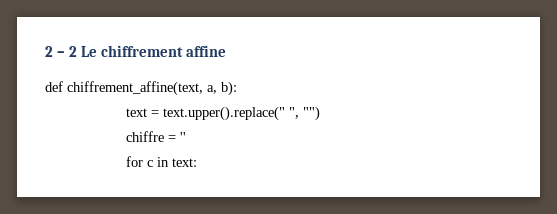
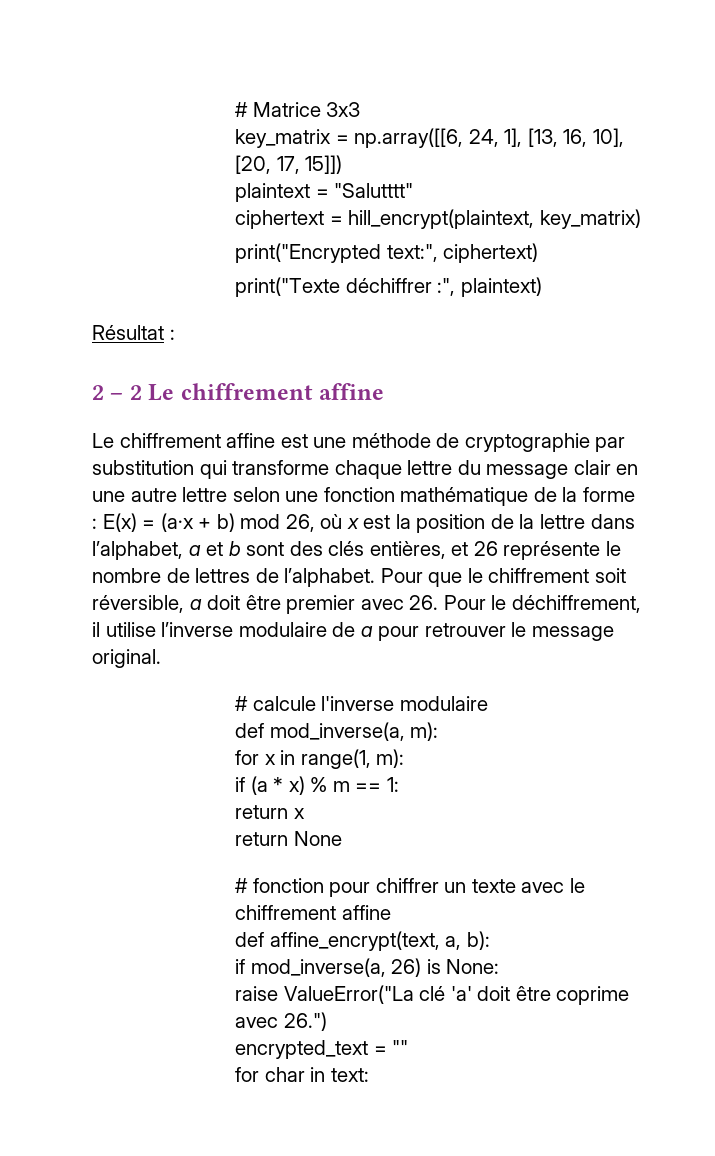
(45, 51) none -> [235,102,361,117] [235,128,624,148] [235,155,343,174] [235,183,414,202] [235,209,641,229] [235,243,539,263] [235,277,542,297] [92,325,175,340] # Matrice 3x3 // key_matrix = np.array([[6, 24, 1], [13, 16, 10], [20, 17, 15]]) // plaintext = "Salutttt" // ciphertext = hill_encrypt(plaintext, key_matrix) // print("Encrypted text:", ciphertext) // print("Texte déchiffrer :", plaintext) // Résultat : //
[45,81,237,96] [125,106,320,121] [125,131,186,142] [125,156,153,167] def chiffrement_affine(text, a, b): // text = text.upper().replace(" ", "") // chiffre = '' // for c -> [92,433,626,452] [92,460,639,479] [92,487,635,506] [92,513,635,533] [92,541,621,560] [92,568,626,587] [92,595,641,614] [92,622,614,641] [92,649,161,668] [235,696,488,711] [235,722,439,741] [235,749,405,769] [235,776,399,795] [235,805,305,819] [235,831,342,846] [235,878,585,897] [235,905,391,920] [235,931,490,951] [235,958,500,977] [235,985,630,1005] [235,1012,327,1031] [235,1040,409,1059] [235,1067,305,1082] Le chiffrement affine est une méthode de cryptographie par substitution qui transforme chaque lettre du message clair en une autre lettre selon une fonction mathématique de la forme : E(x) = (a·x + b) mod 26, où x est la position de la lettre dans l’alphabet, a et b sont des clés entières, et 26 représente le nombre de lettres de l’alphabet. Pour que le chiffrement soit réversible, a doit être premier avec 26. Pour le déchiffrement, il utilise l’inverse modulaire de a pour retrouver le message original. // # calcule l'inverse modulaire // def mod_inverse(a, m): // for x in range(1, m): // if (a * x) % m == 1: // return x // return None // # fonction pour chiffrer un texte avec le chiffrement affine // def affine_encrypt(text, a, b): // if mod_inverse(a, 26) is None: // raise ValueError("La clé 'a' doit être coprime avec 26.") // encrypted_text = "" // for char

